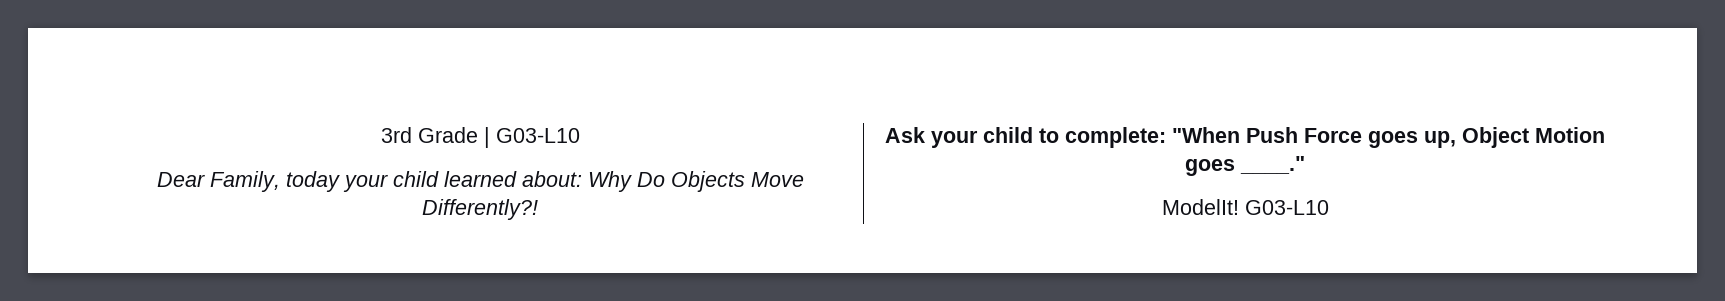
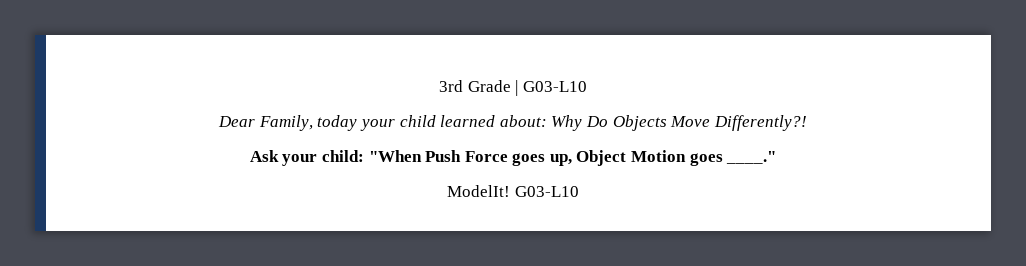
[983,127,1166,148] child to complete: -> [321,150,364,162] child:

